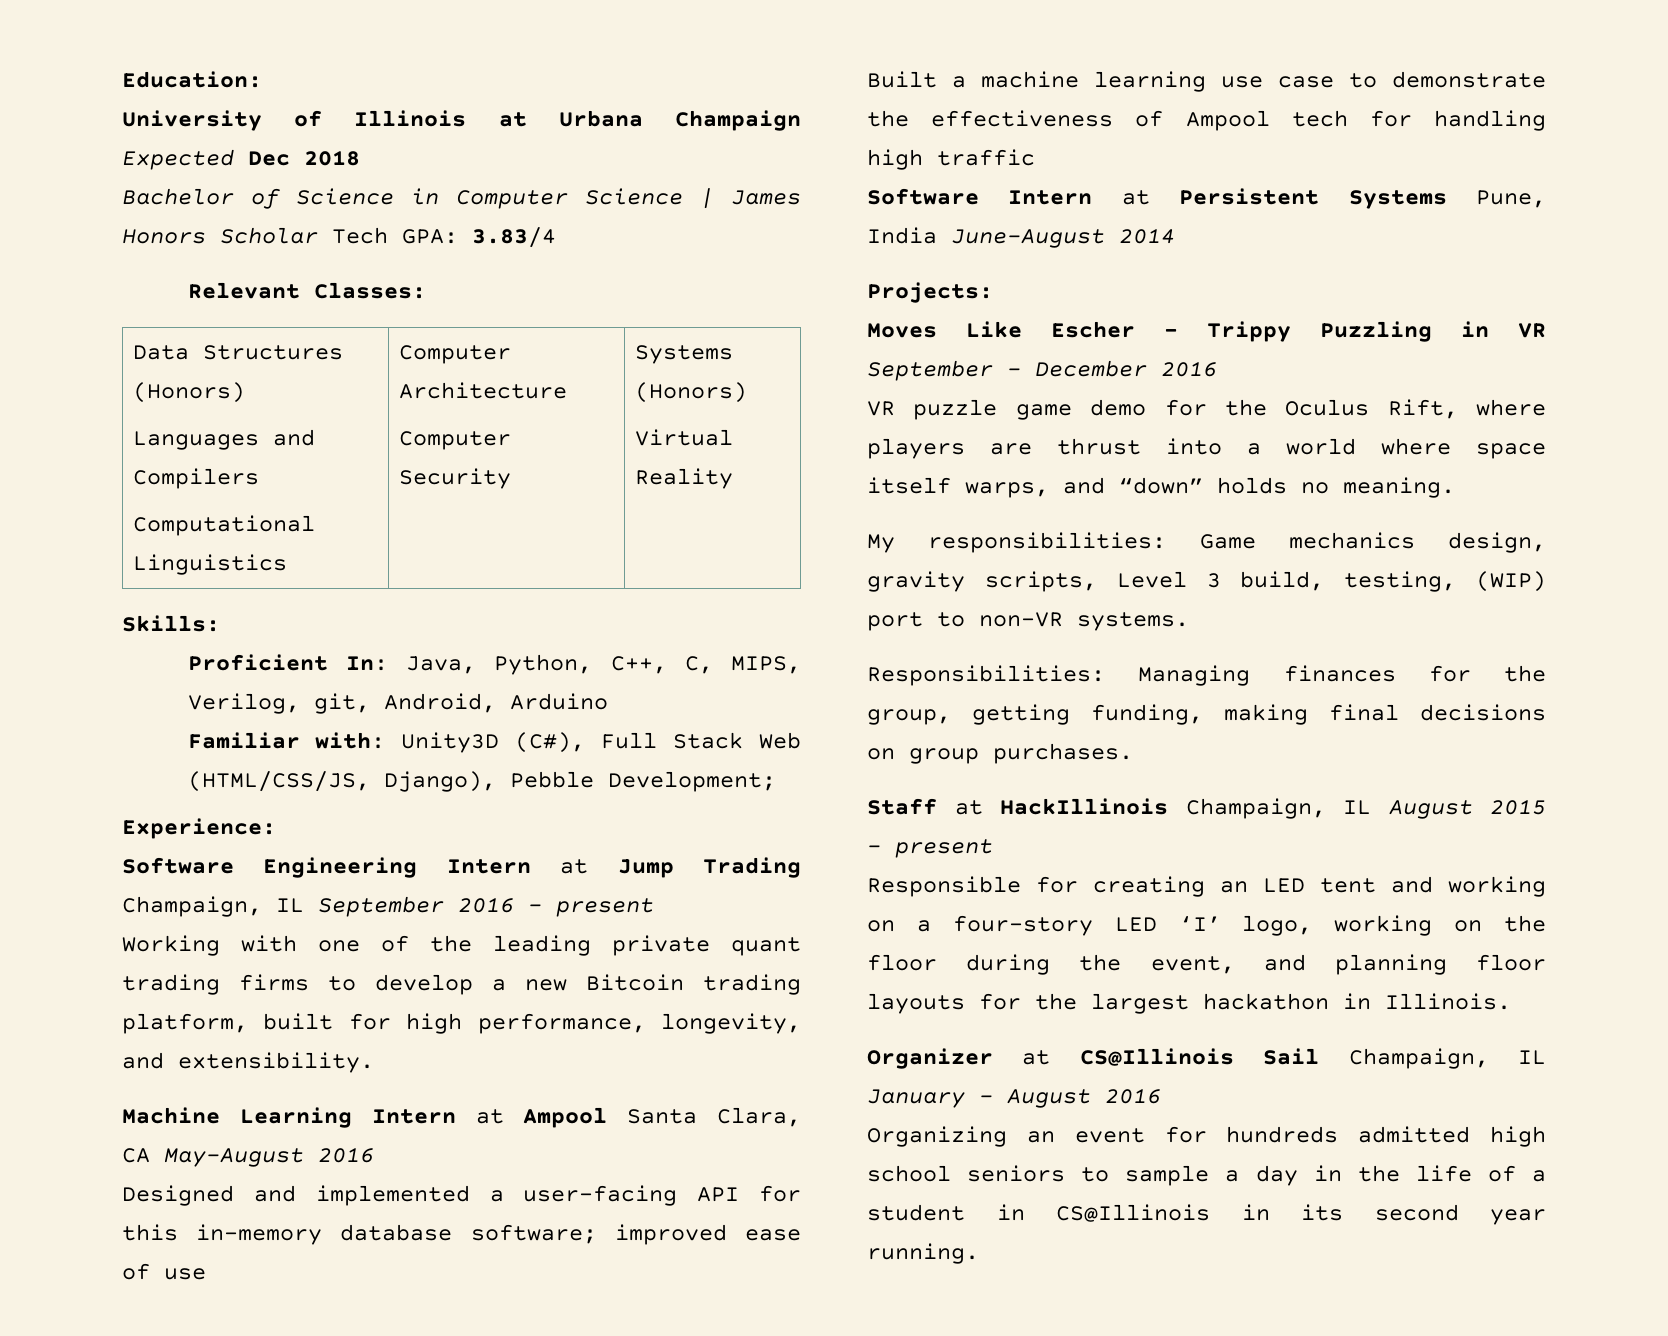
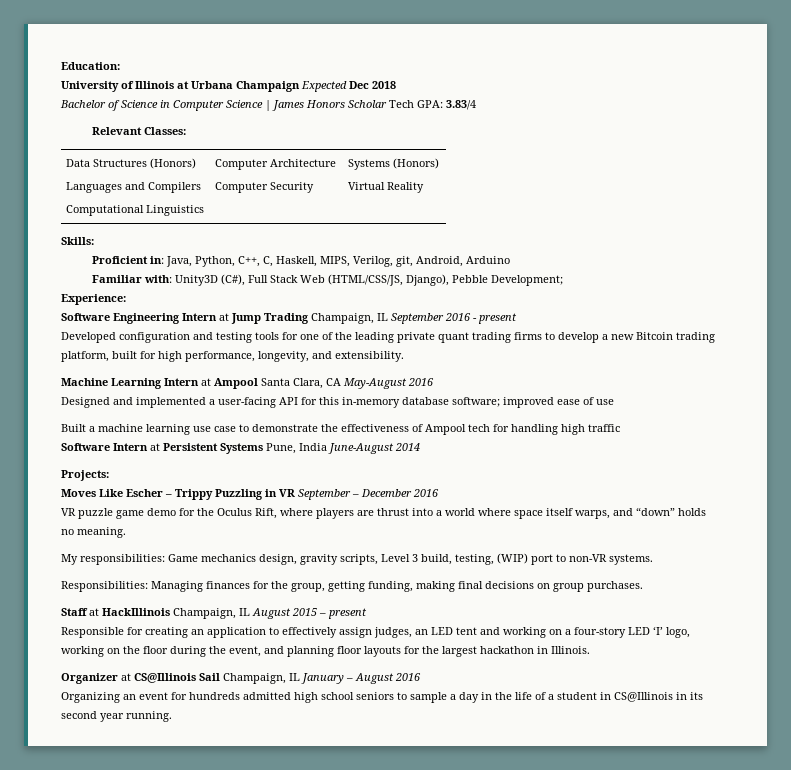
[345,656,388,671] In: -> [149,256,164,264] in:
(713, 665) none -> [275,256,317,267] Haskell,
[122,935,297,956] Working with -> [61,332,298,343] Developed configuration and testing tools for
(1248, 887) none -> [207,627,428,638] application to effectively assign judges, an

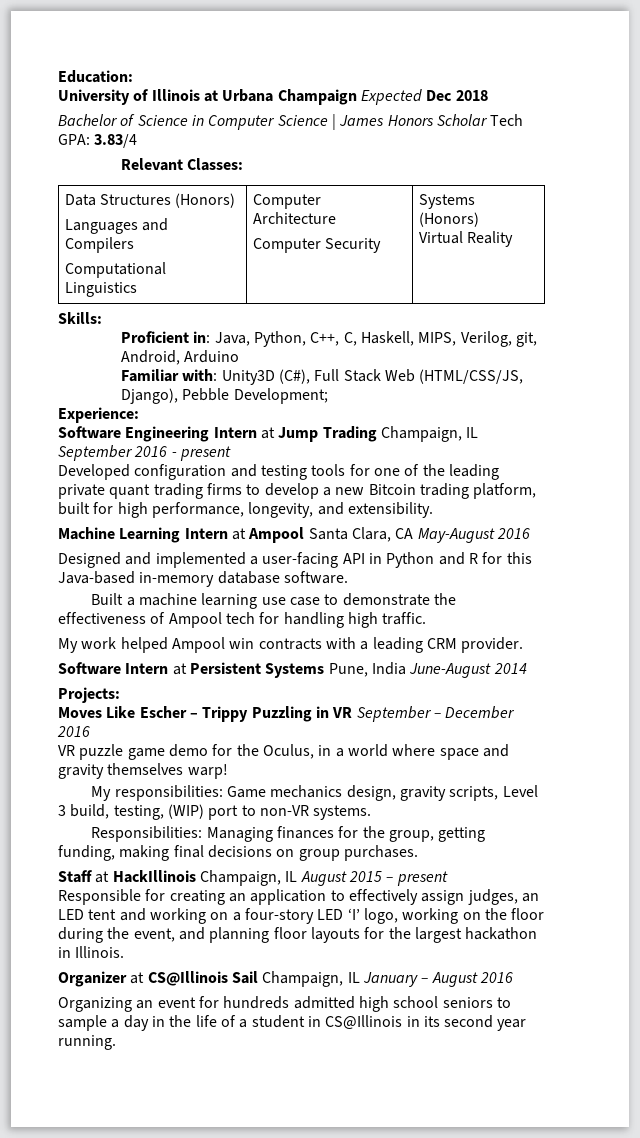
(298, 401) none -> [368,552,478,568] in Python and R
(339, 401) none -> [58,571,135,584] Java-based
[452,397,614,408] software; improved ease of use -> [283,571,348,584] software.
[588,424,620,432] traffic -> [382,612,427,625] [58,637,524,653] traffic. // My work helped Ampool win contracts with a leading CRM provider.
[217,507,706,519] [61,527,126,538] Oculus Rift, where players are thrust into a world where space itself warps, and “down” holds no meaning. -> [262,744,509,760] [58,763,228,779] Oculus, in a world where space and gravity themselves warp!

